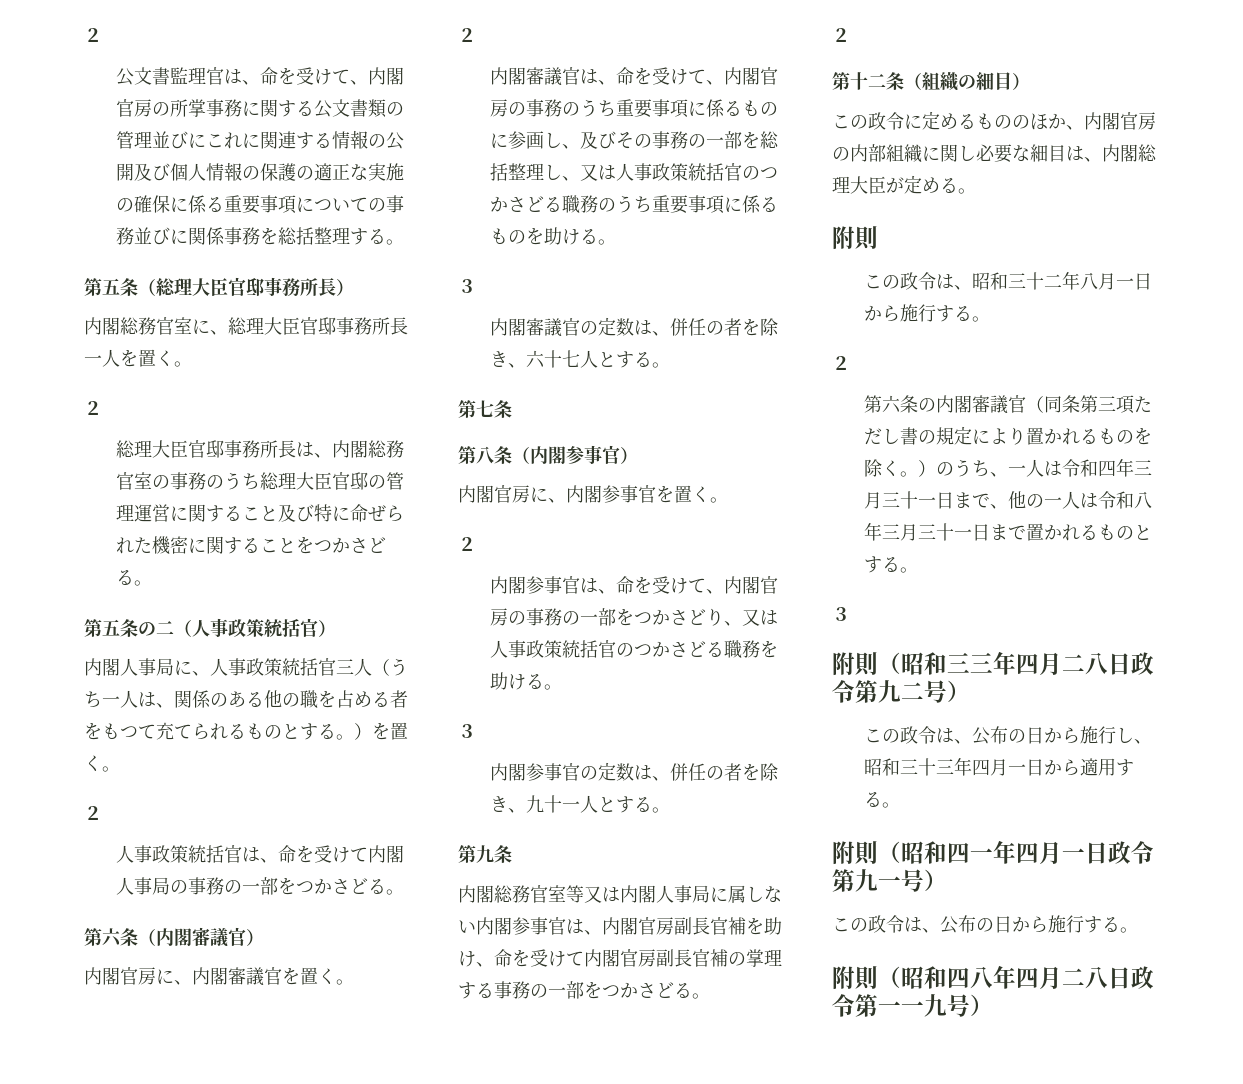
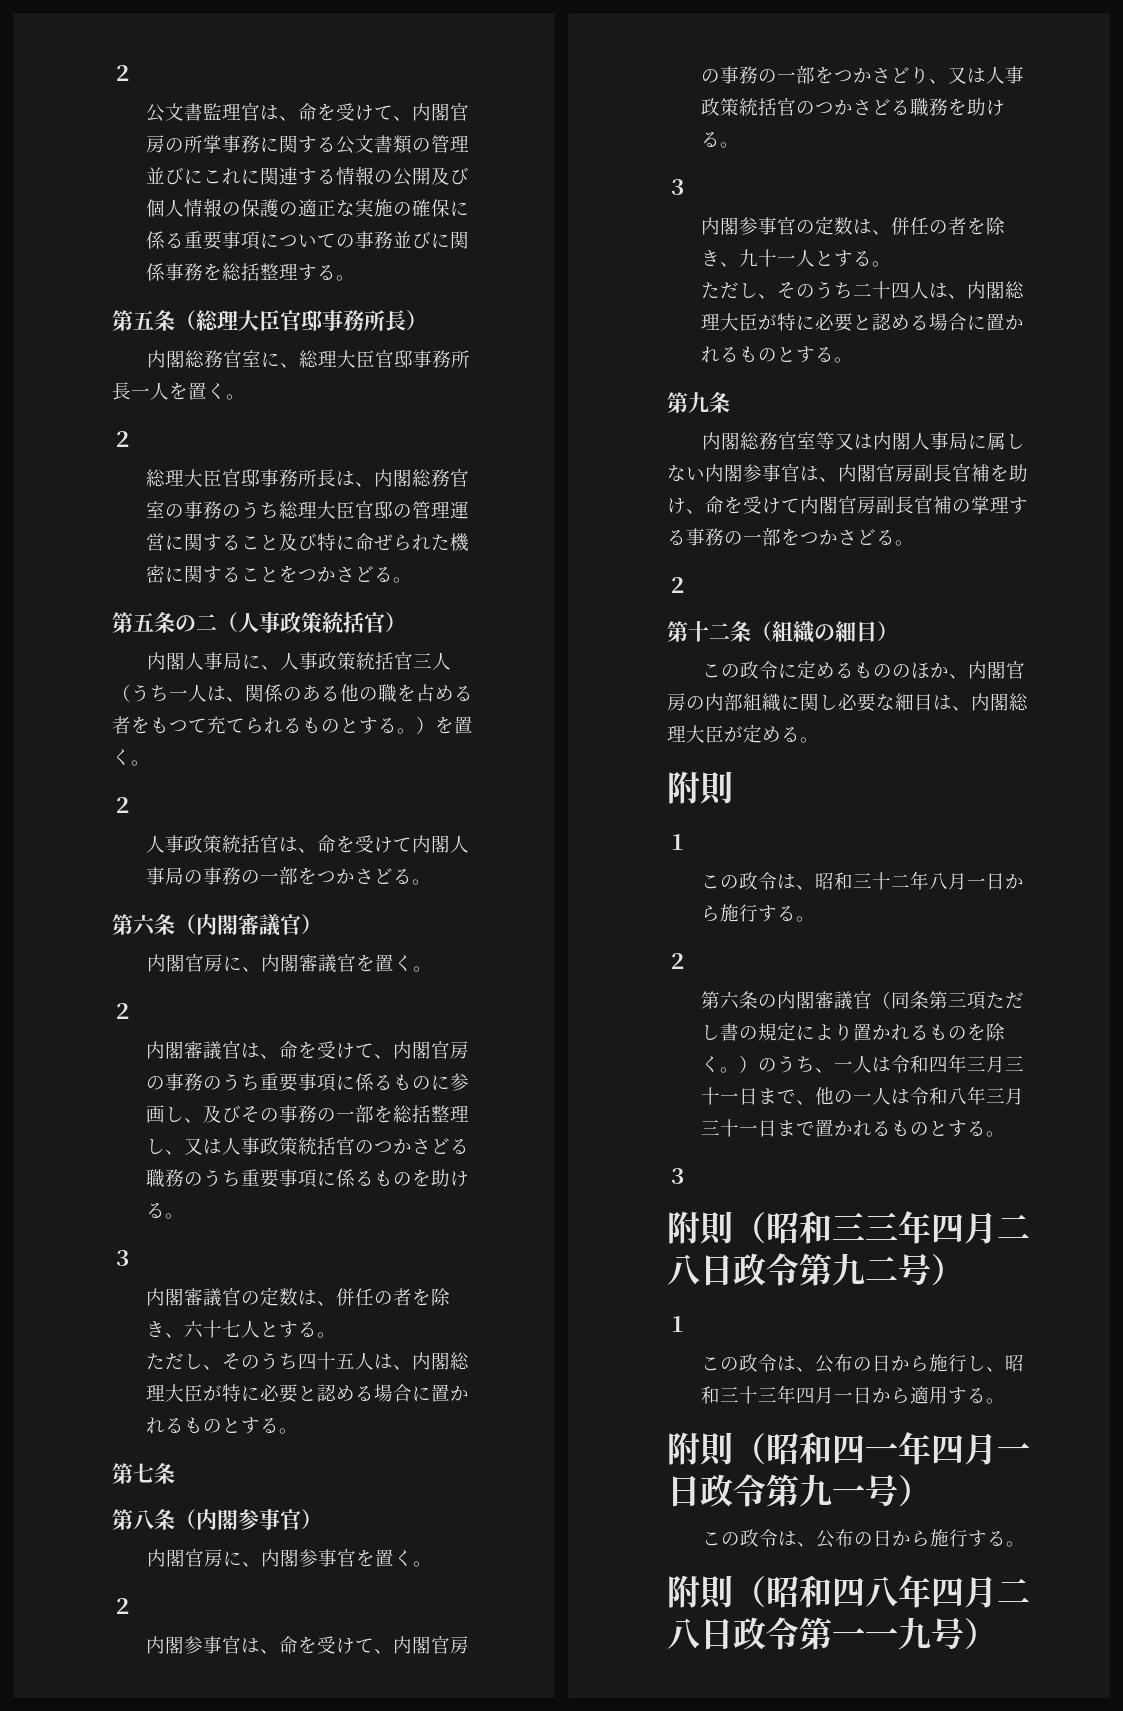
(670, 365) none -> [146,1352,470,1370] [146,1384,470,1403] [146,1417,299,1434] // ただし、そのうち四十五人は、内閣総理大臣が特に必要と認める場合に置かれるものとする。
(670, 810) none -> [701,281,1025,299] [701,313,1025,332] [701,346,854,363] // ただし、そのうち二十四人は、内閣総理大臣が特に必要と認める場合に置かれるものとする。
(878, 238) none -> [667,834,688,850] // １
(970, 691) none -> [667,1316,688,1332] // １

